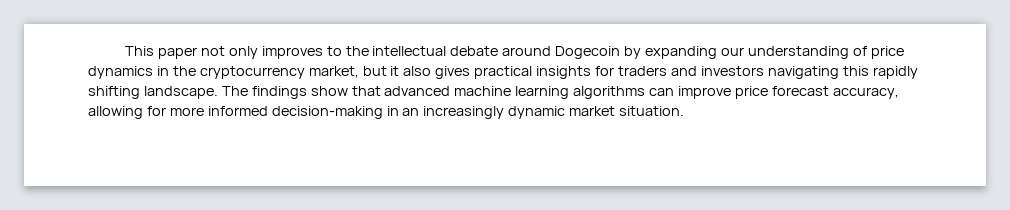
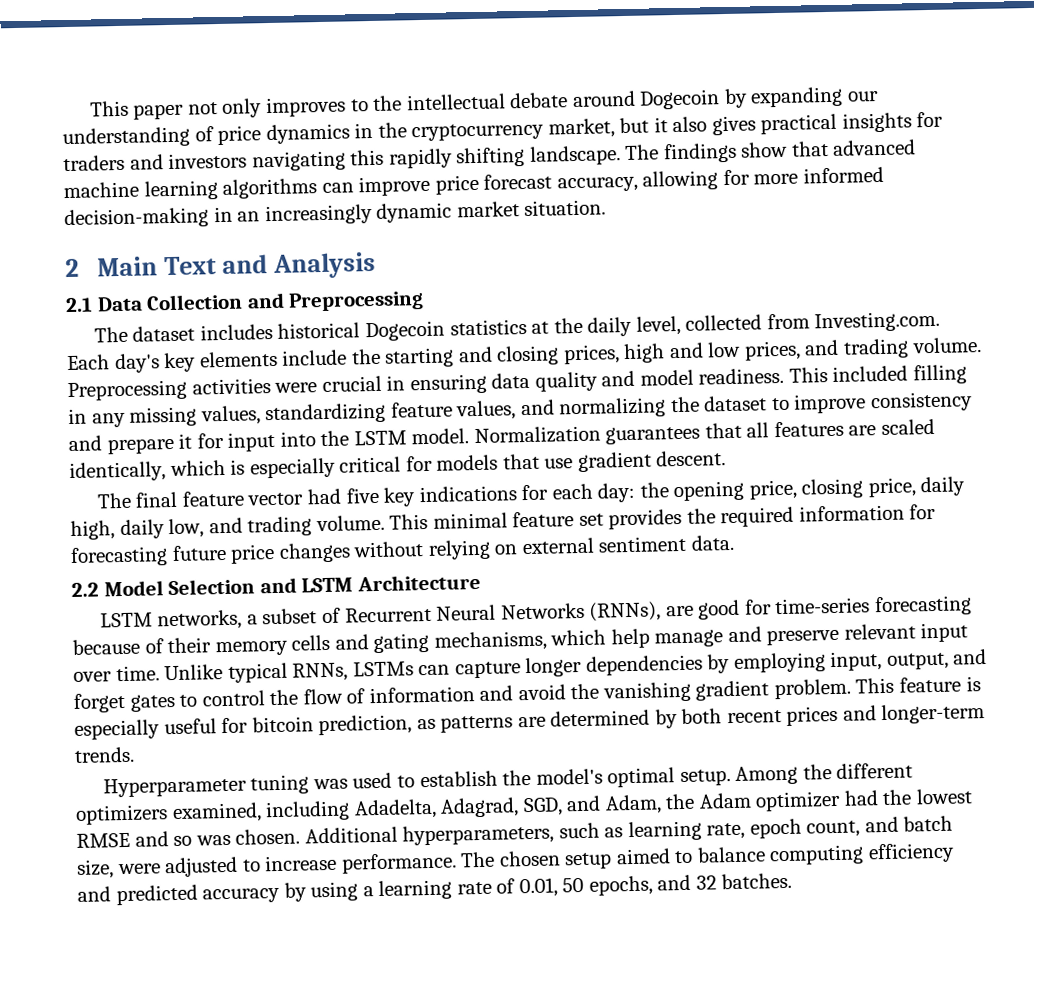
(685, 111) none -> [65,251,377,279] [65,290,425,313] [93,310,941,343] [67,337,982,374] [67,364,967,402] [68,391,973,428] [68,418,936,455] [69,450,727,483] [96,476,966,509] [70,503,937,541] [70,534,735,568] [71,573,481,597] [99,595,972,631] [72,622,969,657] [73,648,988,683] [73,676,981,713] [74,703,986,740] [74,746,135,763] [102,762,914,798] [75,788,973,825] [76,815,954,848] [76,842,955,879] [77,872,793,906] // 2 Main Text and Analysis // 2.1 Data Collection and Preprocessing // The dataset includes historical Dogecoin statistics at the daily level, collected from Investing.com. Each day's key elements include the starting and closing prices, high and low prices, and trading volume. Preprocessing activities were crucial in ensuring data quality and model readiness. This included filling in any missing values, standardizing feature values, and normalizing the dataset to improve consistency and prepare it for input into the LSTM model. Normalization guarantees that all features are scaled identically, which is especially critical for models that use gradient descent. // The final feature vector had five key indications for each day: the opening price, closing price, daily high, daily low, and trading volume. This minimal feature set provides the required information for forecasting future price changes without relying on external sentiment data. // 2.2 Model Selection and LSTM Architecture // LSTM networks, a subset of Recurrent Neural Networks (RNNs), are good for time-series forecasting because of their memory cells and gating mechanisms, which help manage and preserve relevant input over time. Unlike typical RNNs, LSTMs can capture longer dependencies by employing input, output, and forget gates to control the flow of information and avoid the vanishing gradient problem. This feature is especially useful for bitcoin prediction, as patterns are determined by both recent prices and longer-term trends. // Hyperparameter tuning was used to establish the model's optimal setup. Among the different optimizers examined, including Adadelta, Adagrad, SGD, and Adam, the Adam optimizer had the lowest RMSE and so was chosen. Additional hyperparameters, such as learning rate, epoch count, and batch size, were adjusted to increase performance. The chosen setup aimed to balance computing efficiency and predicted accuracy by using a learning rate of 0.01, 50 epochs, and 32 batches.

